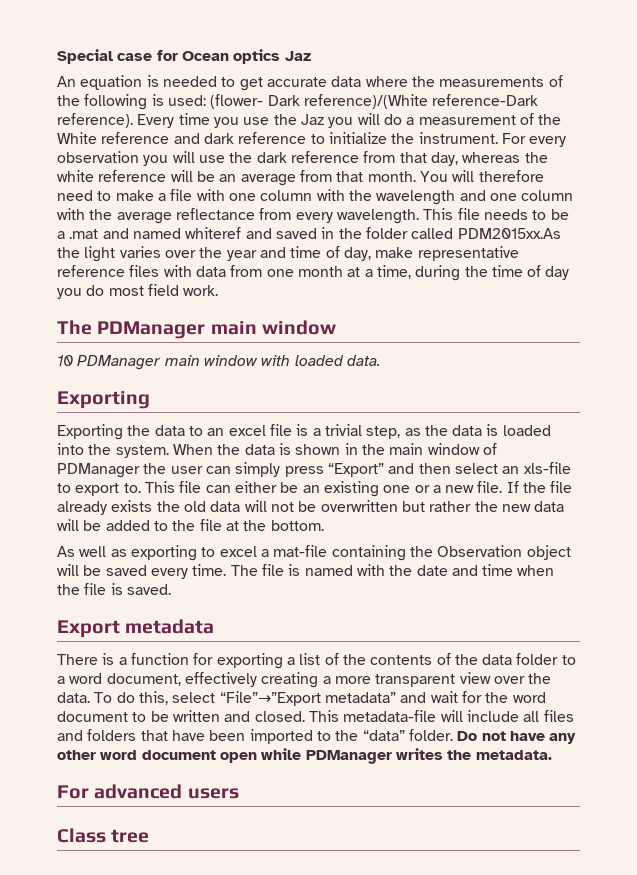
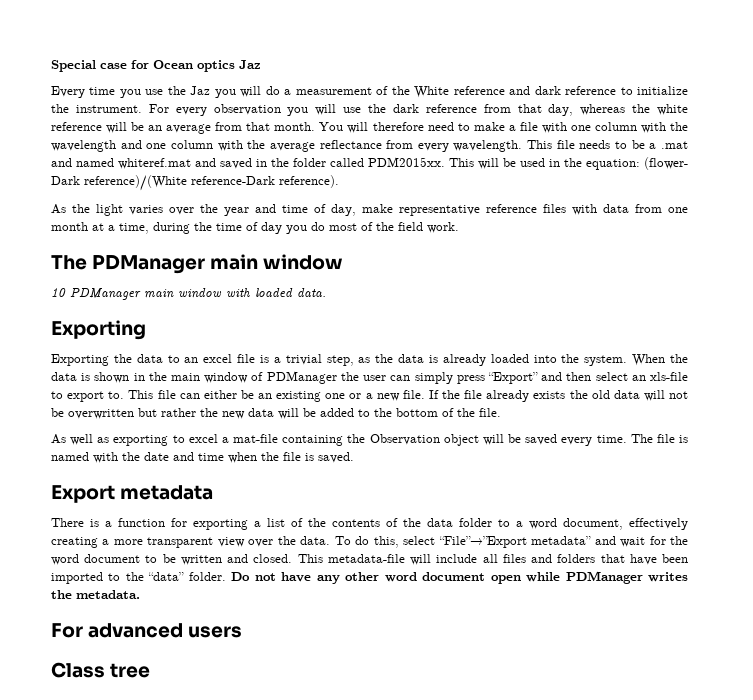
[57,75,563,91] [57,94,539,110] [57,113,133,128] An equation is needed to get accurate data where the measurements of the following is used: (flower- Dark reference)/(White reference-Dark reference). -> (261, 64) none
[185,227,242,239] whiteref -> [118,158,191,169] whiteref.mat
[457,228,561,239] PDM2015xx.As -> [368,157,688,170] [51,175,339,191] [51,204,66,214] PDM2015xx. This will be used in the equation: (flower- Dark reference)/(White reference-Dark reference). // As
(144, 291) none -> [361,222,394,231] of the
(499, 430) none -> [442,354,486,366] already
[199,519,324,531] file at the bottom. -> [396,408,501,417] bottom of the file.

